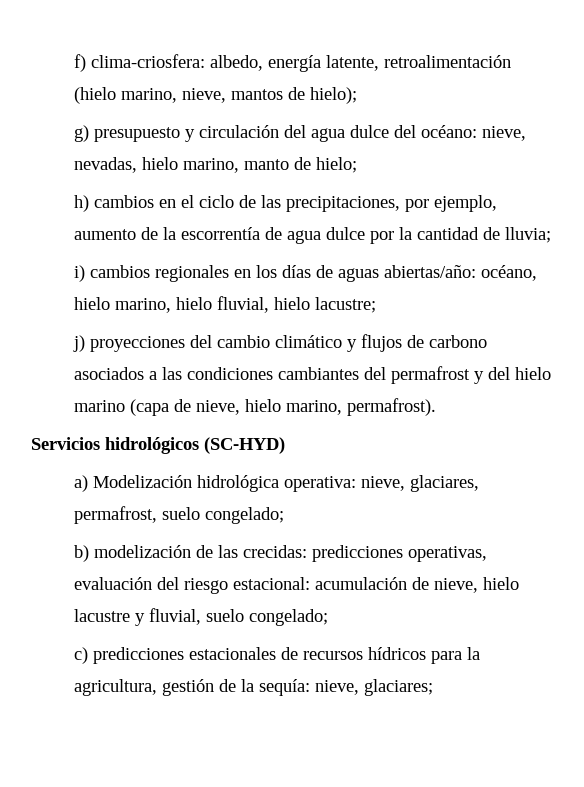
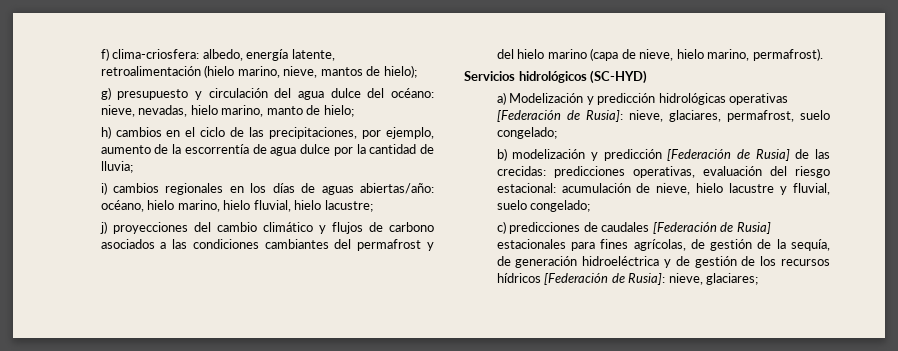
[196,475,356,492] hidrológica operativa: -> [586,93,789,105] [496,110,623,122] y predicción hidrológicas operativas [Federación de Rusia]:
(191, 551) none -> [590,149,790,161] y predicción [Federación de Rusia]
[188,647,480,664] [73,679,310,696] estacionales de recursos hídricos para la agricultura, gestión de la sequía: -> [583,222,771,234] [496,239,830,251] [496,256,830,268] [496,273,666,285] de caudales [Federación de Rusia] estacionales para fines agrícolas, de gestión de la sequía, de generación hidroeléctrica y de gestión de los recursos hídricos [Federación de Rusia]:

